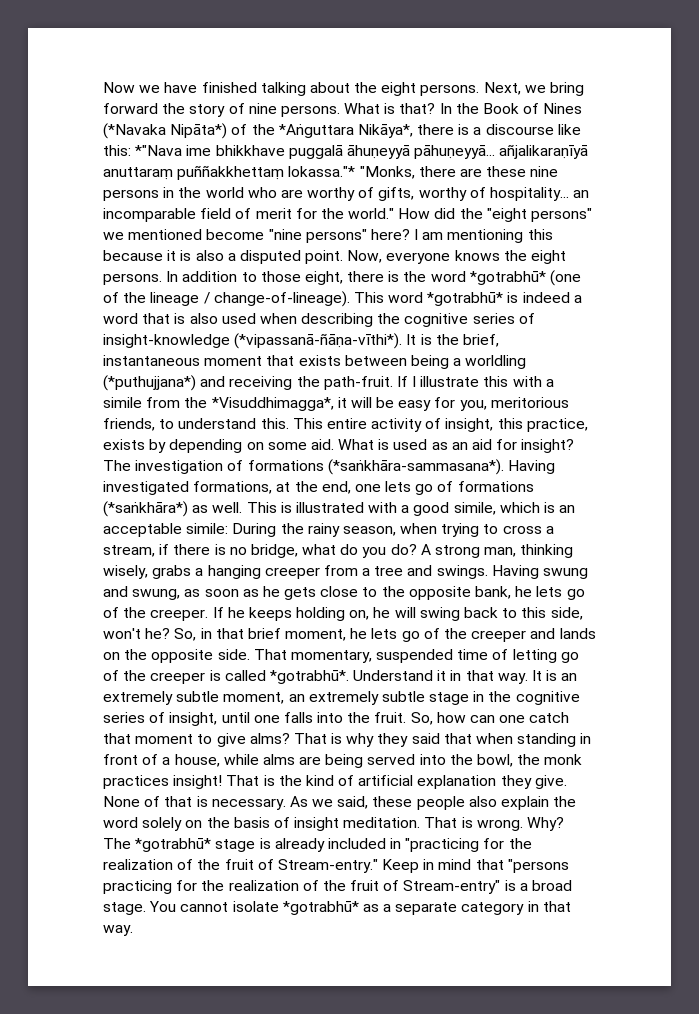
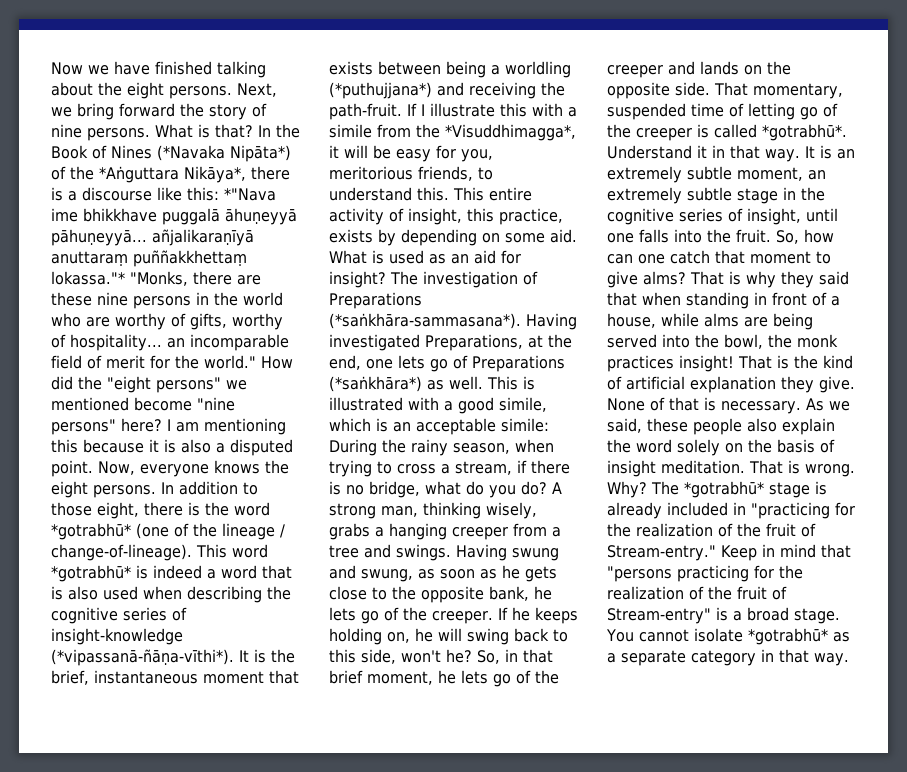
[247,460,324,471] formations -> [329,292,422,309] Preparations
[193,481,273,494] formations, -> [425,334,523,351] Preparations,
[457,481,534,492] formations -> [472,355,565,372] Preparations

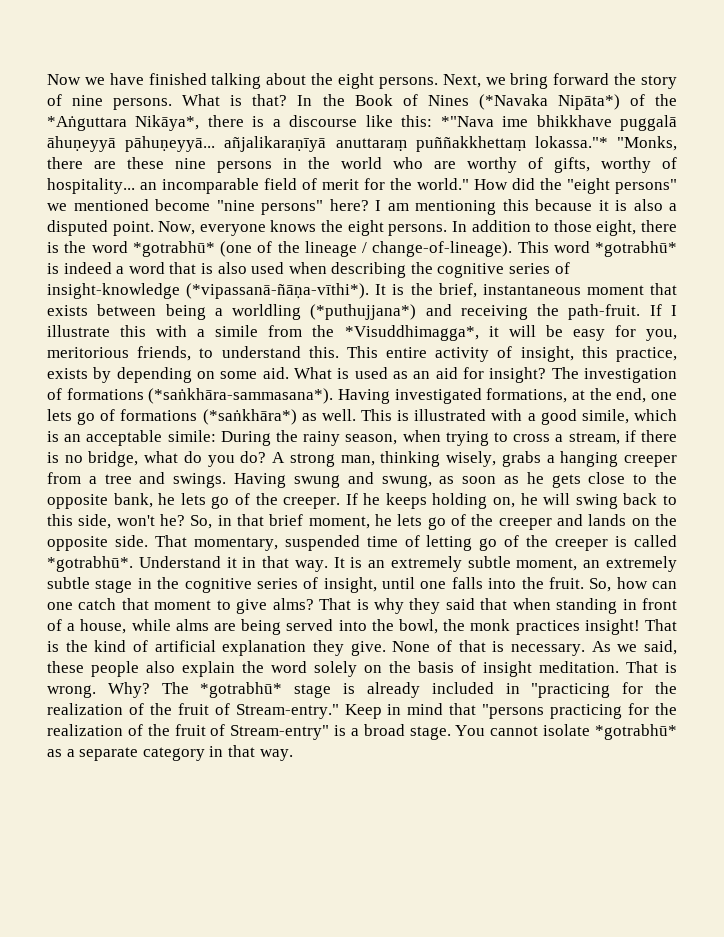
[329,292,422,309] Preparations -> [66,388,144,400] formations
[425,334,523,351] Preparations, -> [486,388,568,403] formations,
[472,355,565,372] Preparations -> [120,409,198,421] formations

